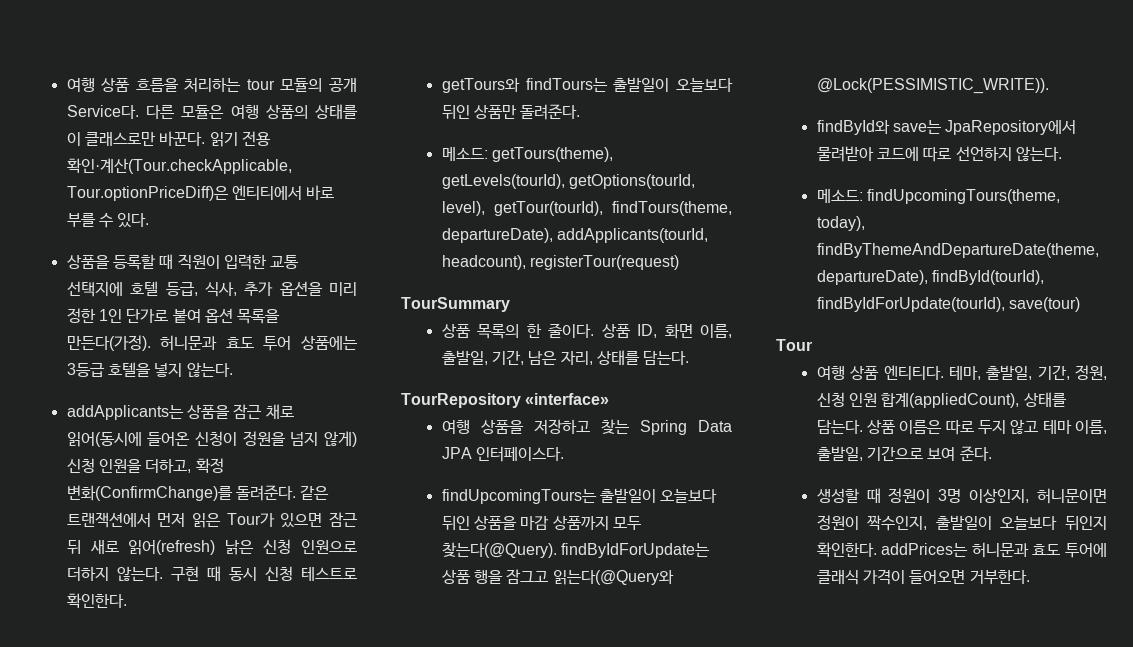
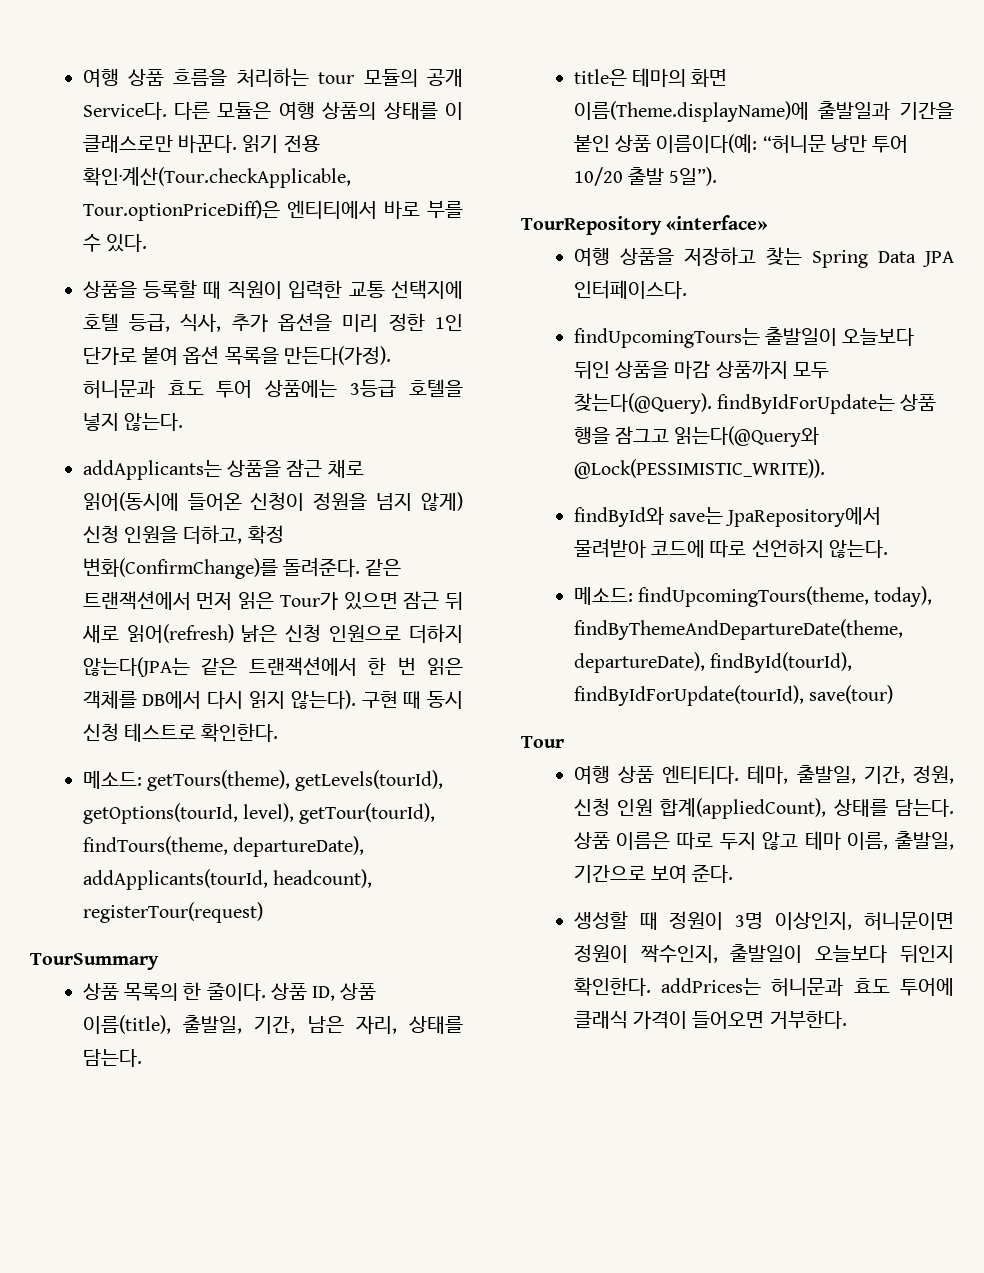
[116,566,163,581] 않는다. -> [82,657,463,677] [82,690,356,709] 않는다(JPA는 같은 트랜잭션에서 한 번 읽은 객체를 DB에서 다시 읽지 않는다).
[441,77,733,93] [441,104,581,120] // getTours와 findTours는 출발일이 오늘보다 뒤인 상품만 돌려준다. -> (279, 732) none
[664,323,732,339] 화면 이름, -> [340,983,377,1000] [82,1015,171,1034] 상품 이름(title),
(690, 358) none -> [573,68,728,87] [573,101,954,122] [573,134,909,153] [573,167,718,186] // title은 테마의 화면 이름(Theme.displayName)에 출발일과 기간을 붙인 상품 이름이다(예: “허니문 낭만 투어 10/20 출발 5일”).

